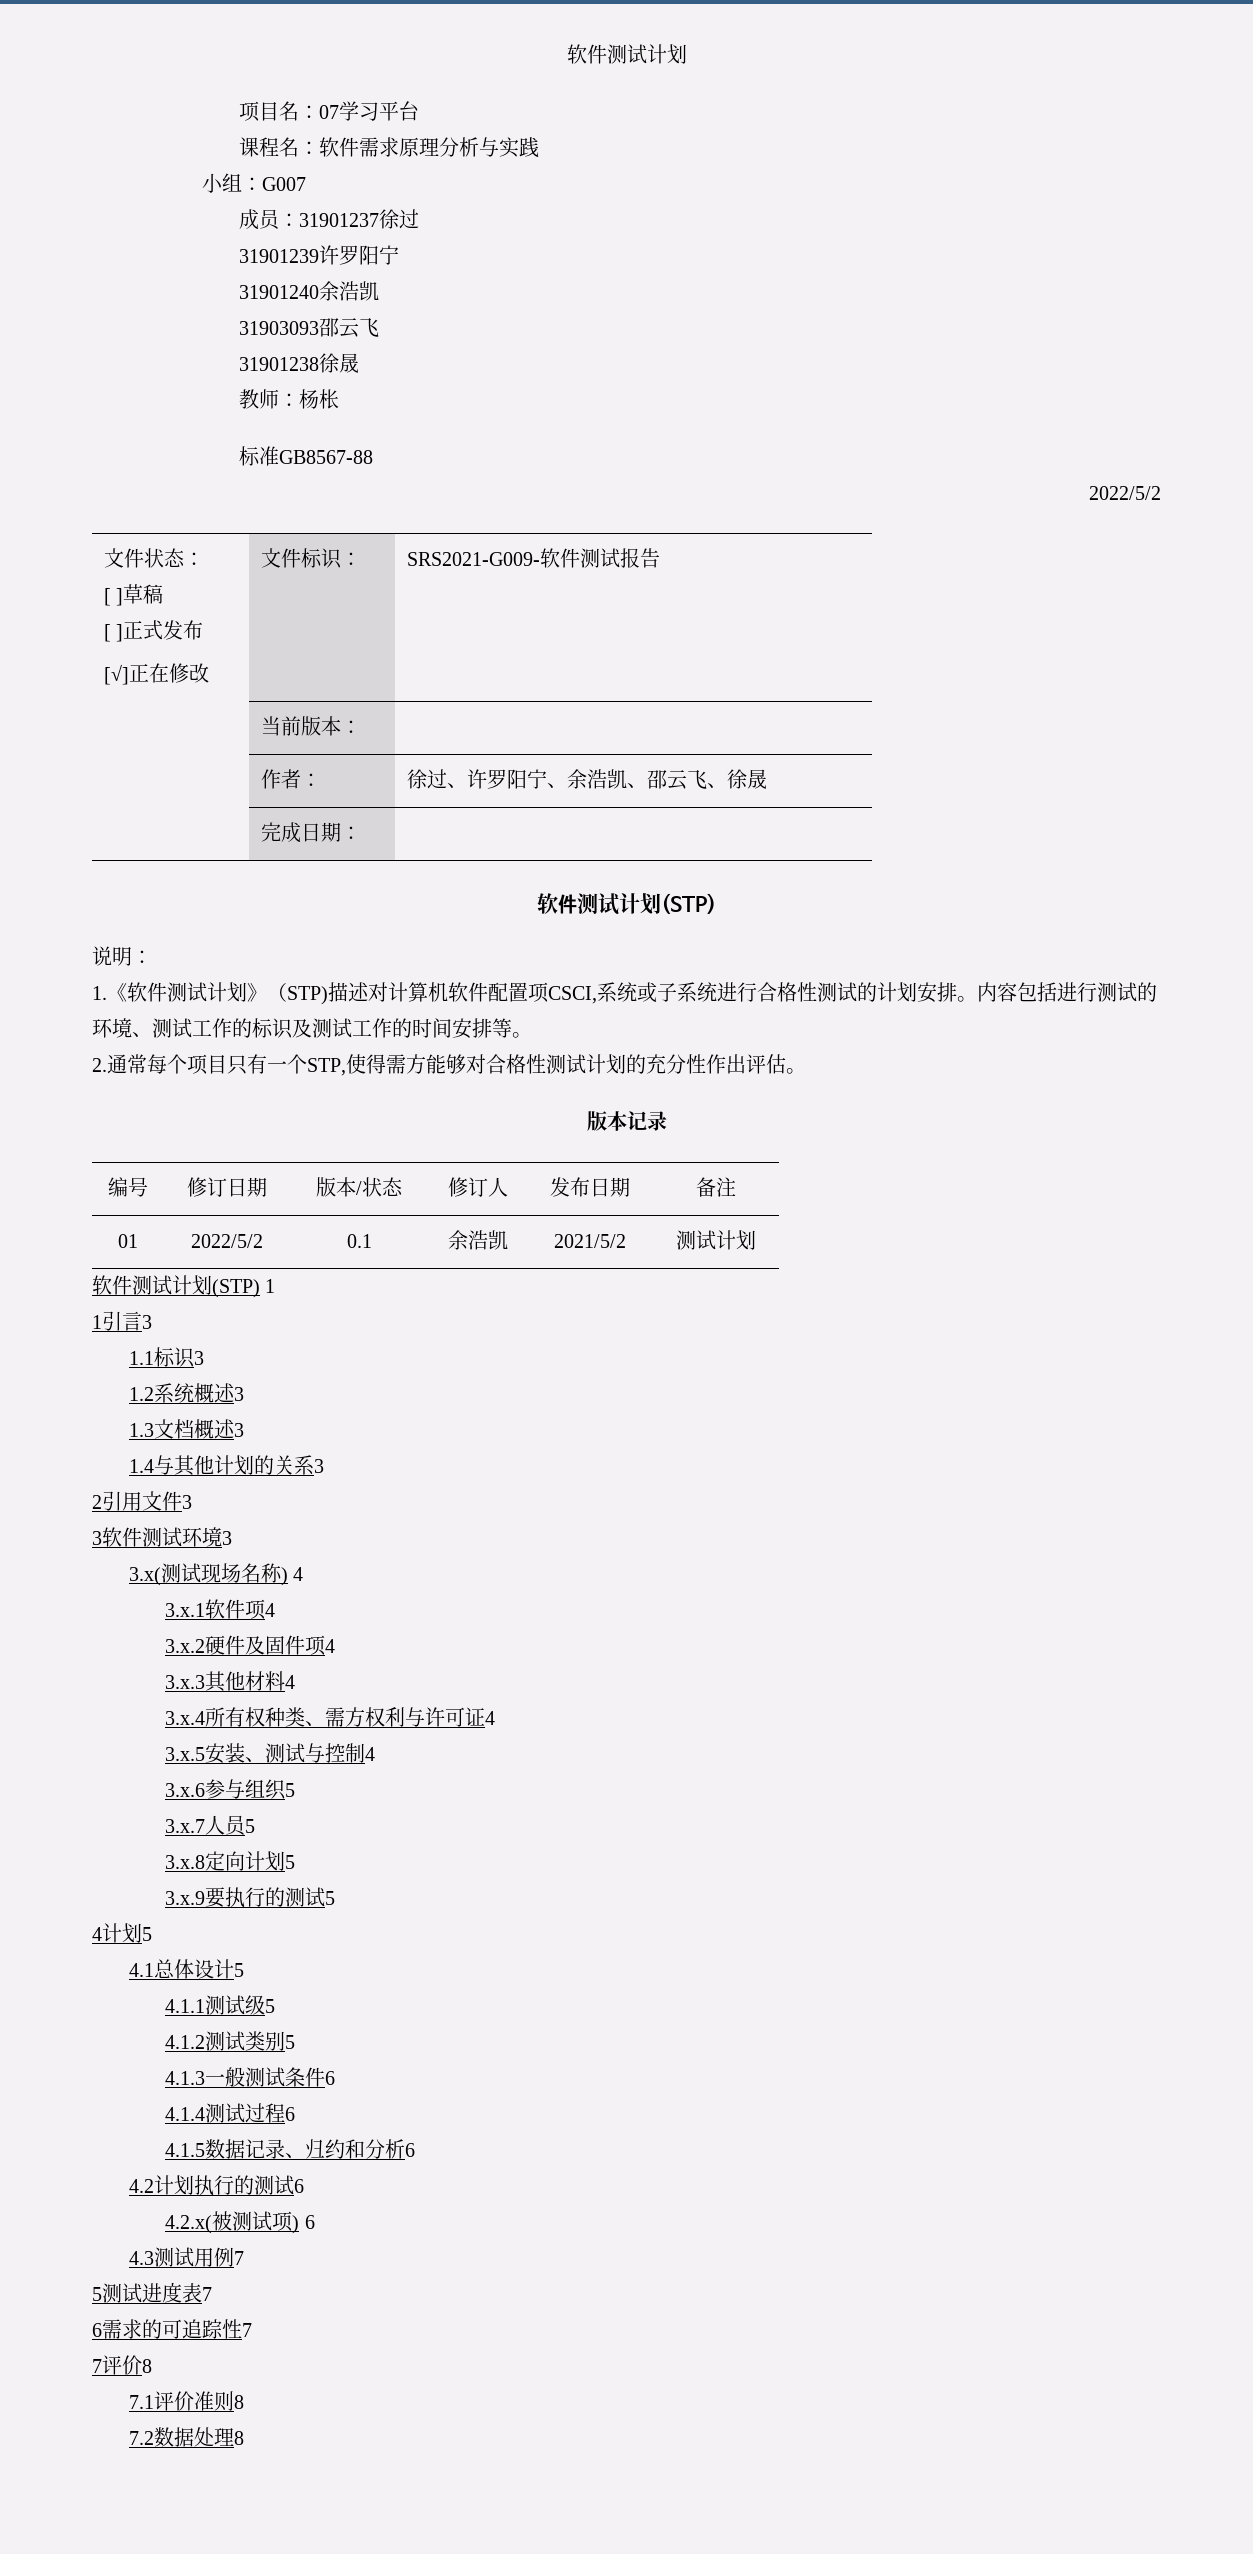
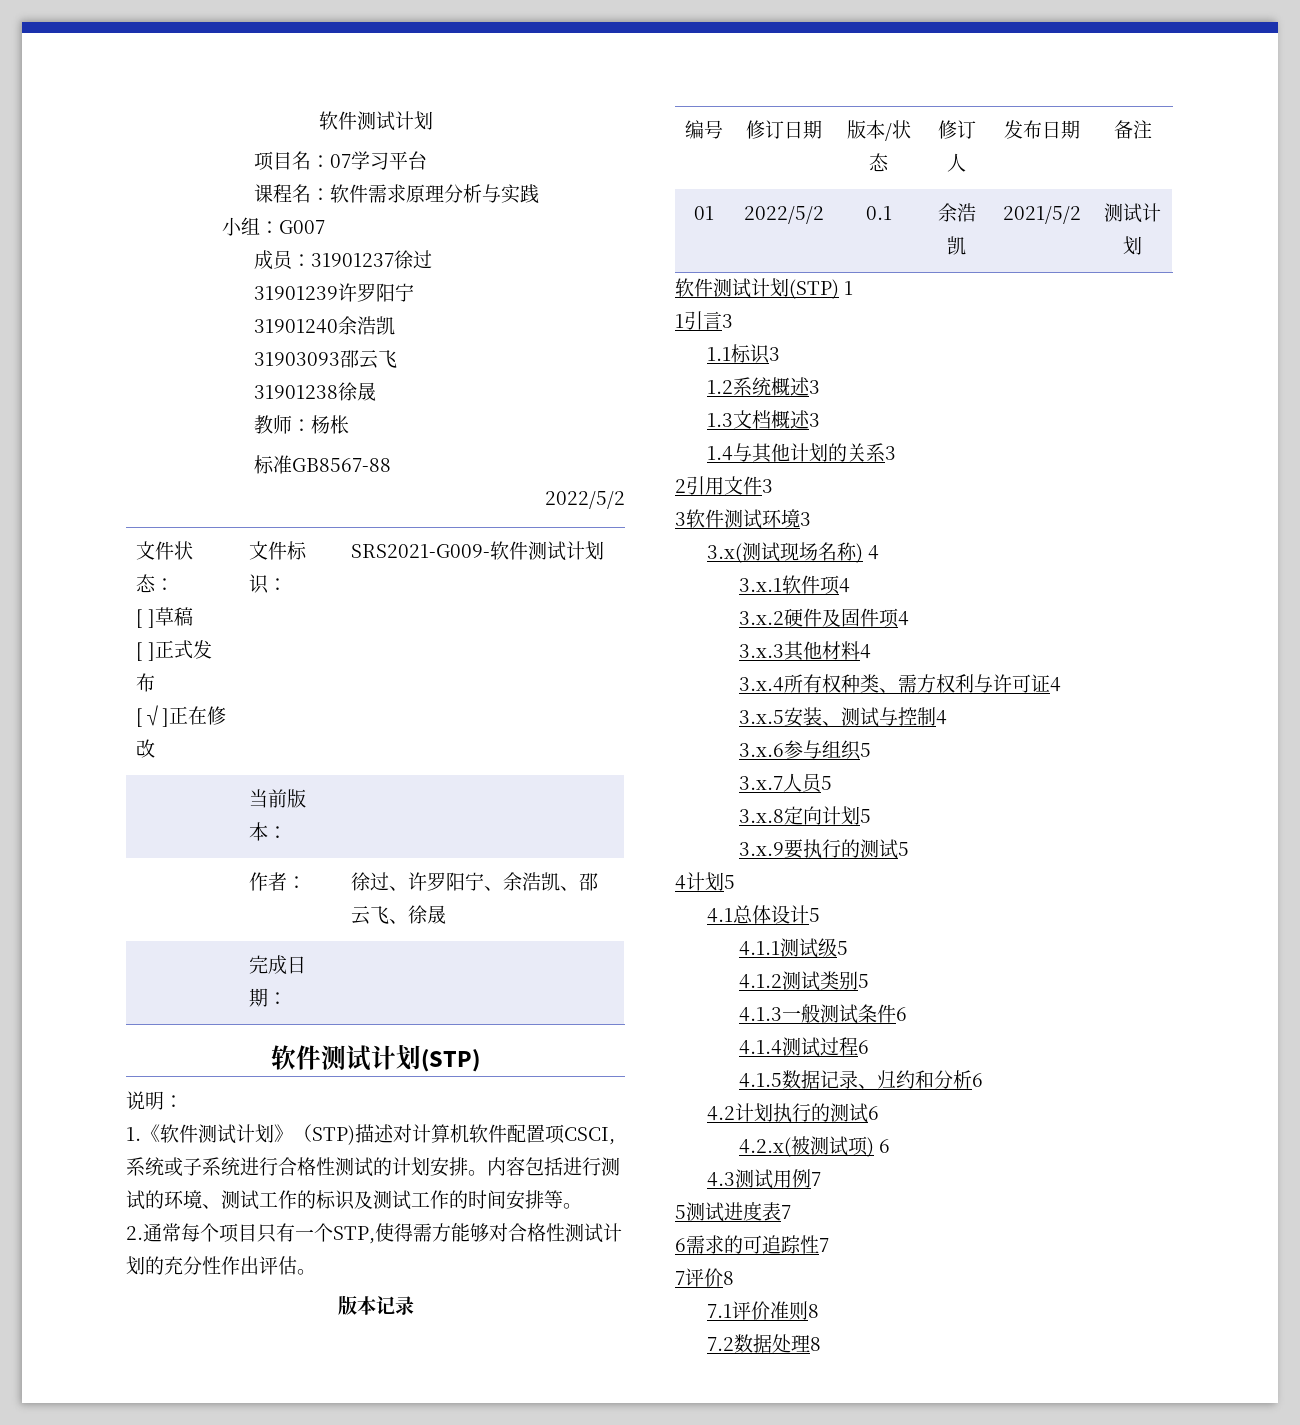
[619,548,660,568] 报告 -> [565,541,604,560] 计划

